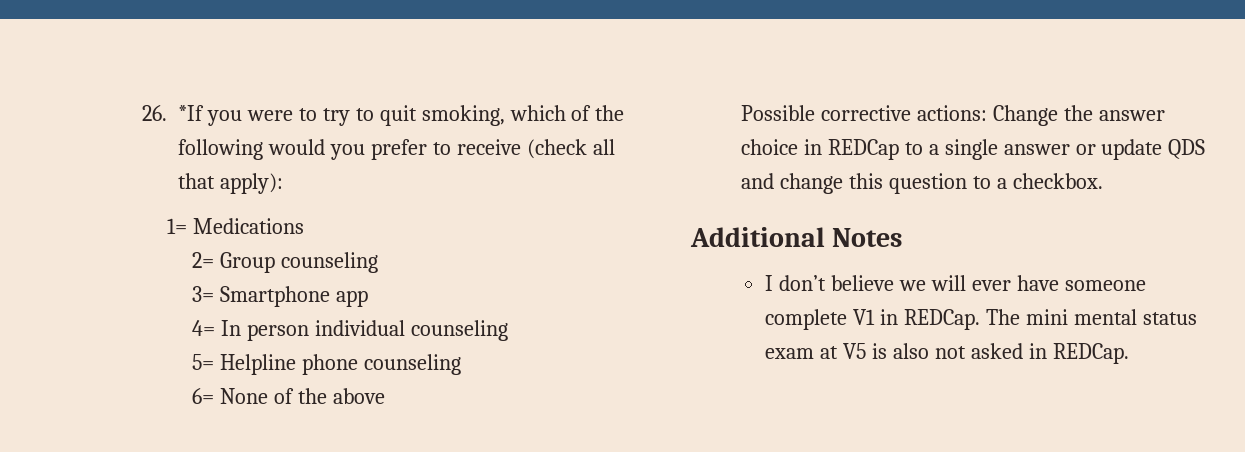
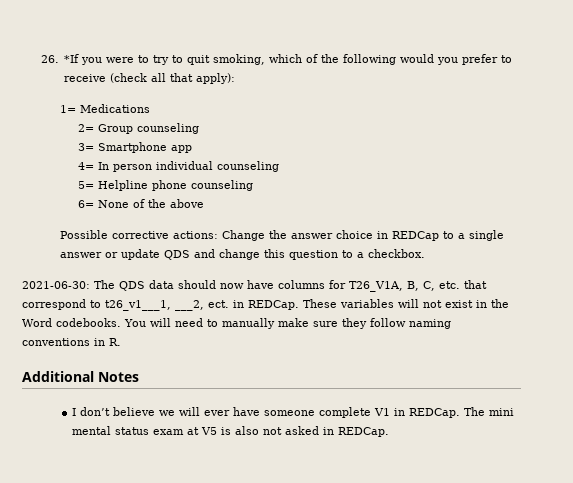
(1103, 181) none -> [22,280,487,292] [22,299,509,311] [22,318,451,329] [22,338,121,346] // 2021-06-30: The QDS data should now have columns for T26_V1A, B, C, etc. that correspond to t26_v1___1, ___2, ect. in REDCap. These variables will not exist in the Word codebooks. You will need to manually make sure they follow naming conventions in R.

